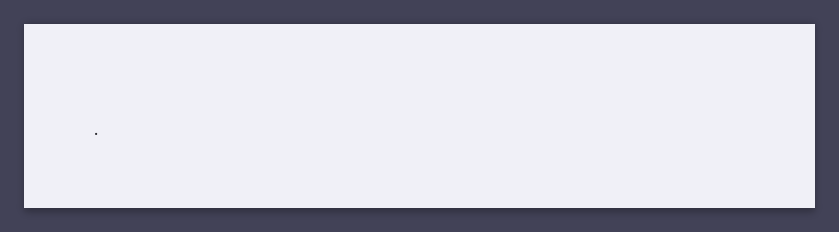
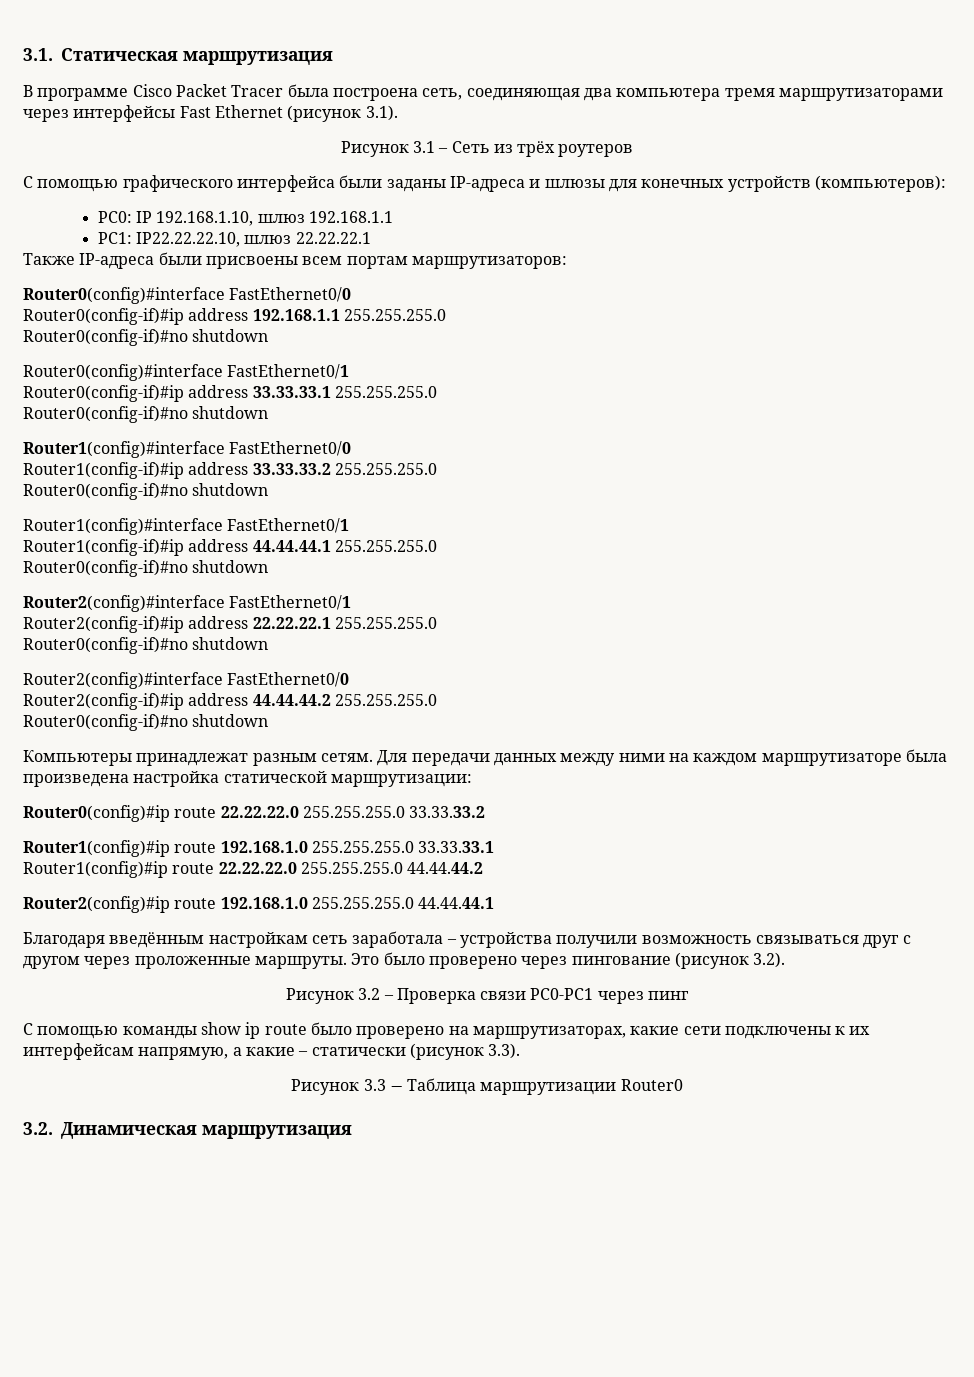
[94,132,98,135] . -> [23,48,333,65] [23,84,943,101] [23,105,398,122] [340,141,634,157] [23,175,946,192] [97,211,393,226] [97,232,371,247] [23,252,567,269] [23,287,352,304] [23,308,446,325] [23,329,269,346] [23,364,350,381] [23,385,437,402] [23,406,269,423] [23,441,352,458] [23,462,437,479] [23,483,269,500] [23,518,350,535] [23,539,437,556] [23,560,269,577] [23,595,352,612] [23,616,437,633] [23,637,269,654] [23,672,350,689] [23,693,437,710] [23,714,269,731] [23,749,947,766] [23,771,472,787] [23,805,486,822] [23,840,495,857] [23,861,484,878] [23,896,495,913] [23,931,911,948] [23,952,786,969] [285,988,690,1004] [23,1022,871,1039] [23,1043,521,1060] [291,1078,683,1095] [23,1122,352,1139] 3.1. Статическая маршрутизация // В программе Cisco Packet Tracer была построена сеть, соединяющая два компьютера тремя маршрутизаторами через интерфейсы Fast Ethernet (рисунок 3.1). // Рисунок 3.1 – Сеть из трёх роутеров // С помощью графического интерфейса были заданы IP-адреса и шлюзы для конечных устройств (компьютеров): // PC0: IP 192.168.1.10, шлюз 192.168.1.1 // PC1: IP22.22.22.10, шлюз 22.22.22.1 // Также IP-адреса были присвоены всем портам маршрутизаторов: // Router0(config)#interface FastEthernet0/0 // Router0(config-if)#ip address 192.168.1.1 255.255.255.0 // Router0(config-if)#no shutdown // Router0(config)#interface FastEthernet0/1 // Router0(config-if)#ip address 33.33.33.1 255.255.255.0 // Router0(config-if)#no shutdown // Router1(config)#interface FastEthernet0/0 // Router1(config-if)#ip address 33.33.33.2 255.255.255.0 // Router0(config-if)#no shutdown // Router1(config)#interface FastEthernet0/1 // Router1(config-if)#ip address 44.44.44.1 255.255.255.0 // Router0(config-if)#no shutdown // Router2(config)#interface FastEthernet0/1 // Router2(config-if)#ip address 22.22.22.1 255.255.255.0 // Router0(config-if)#no shutdown // Router2(config)#interface FastEthernet0/0 // Router2(config-if)#ip address 44.44.44.2 255.255.255.0 // Router0(config-if)#no shutdown // Компьютеры принадлежат разным сетям. Для передачи данных между ними на каждом маршрутизаторе была произведена настройка статической маршрутизации: // Router0(config)#ip route 22.22.22.0 255.255.255.0 33.33.33.2 // Router1(config)#ip route 192.168.1.0 255.255.255.0 33.33.33.1 // Router1(config)#ip route 22.22.22.0 255.255.255.0 44.44.44.2 // Router2(config)#ip route 192.168.1.0 255.255.255.0 44.44.44.1 // Благодаря введённым настройкам сеть заработала – устройства получили возможность связываться друг с другом через проложенные маршруты. Это было проверено через пингование (рисунок 3.2). // Рисунок 3.2 – Проверка связи PC0-PC1 через пинг // С помощью команды show ip route было проверено на маршрутизаторах, какие сети подключены к их интерфейсам напрямую, а какие – статически (рисунок 3.3). // Рисунок 3.3 − Таблица маршрутизации Router0 // 3.2. Динамическая маршрутизация

